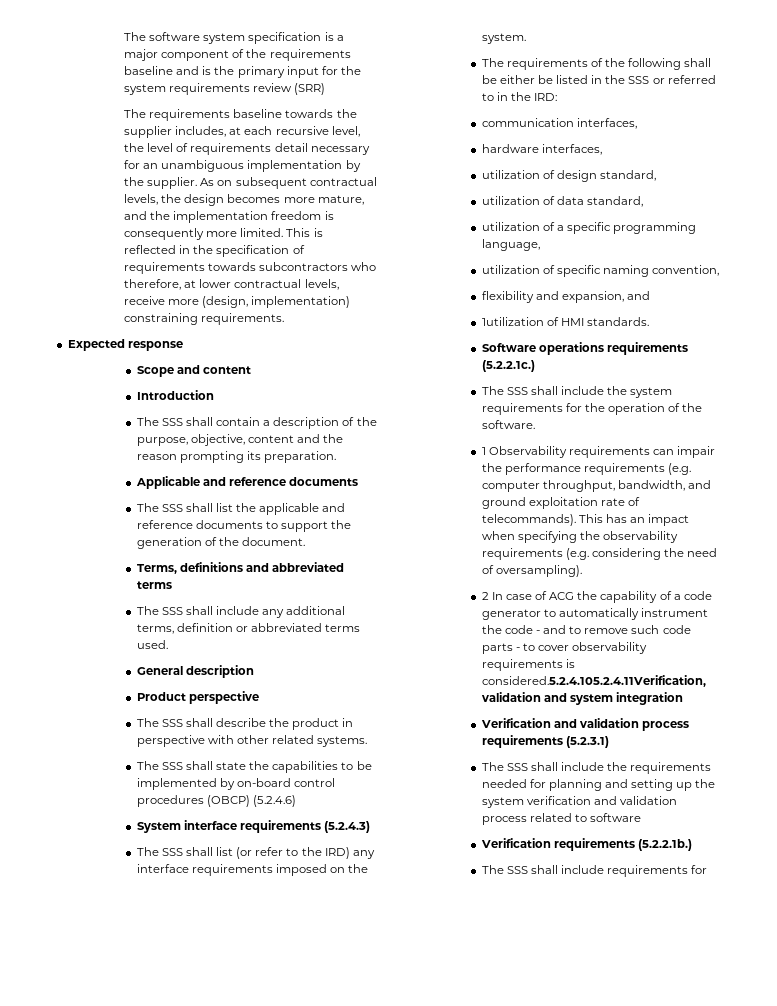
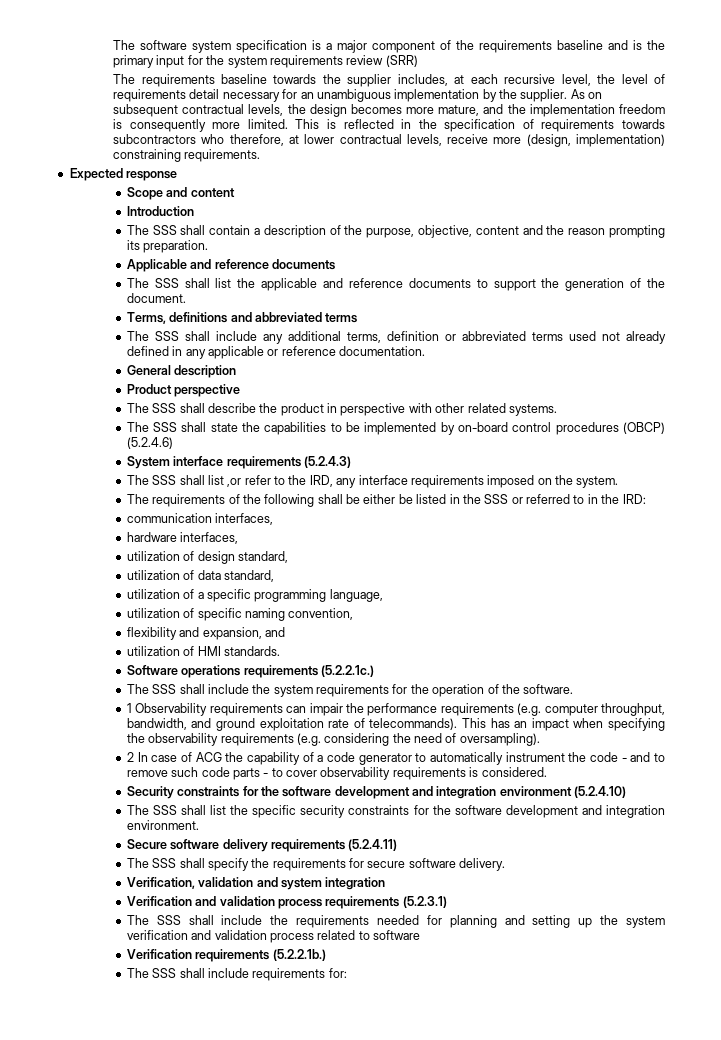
[136,640,168,649] used. -> [568,331,666,344] [126,346,426,359] used not already defined in any applicable or reference documentation.
[236,847,253,859] (or -> [227,478,242,487] ,or
[324,847,350,859] IRD) -> [309,475,333,487] IRD,
[481,317,544,326] 1utilization -> [126,646,180,656] utilization
[481,675,706,687] considered.5.2.4.105.2.4.11Verification, -> [481,767,547,777] [126,786,627,799] [126,805,665,818] [126,820,199,830] [126,839,398,852] [126,858,506,871] [126,877,195,889] considered. // Security constraints for the software development and integration environment (5.2.4.10) // The SSS shall list the specific security constraints for the software development and integration environment. // Secure software delivery requirements (5.2.4.11) // The SSS shall specify the requirements for secure software delivery. // Verification,
[691,865,708,874] for -> [328,968,347,978] for:

